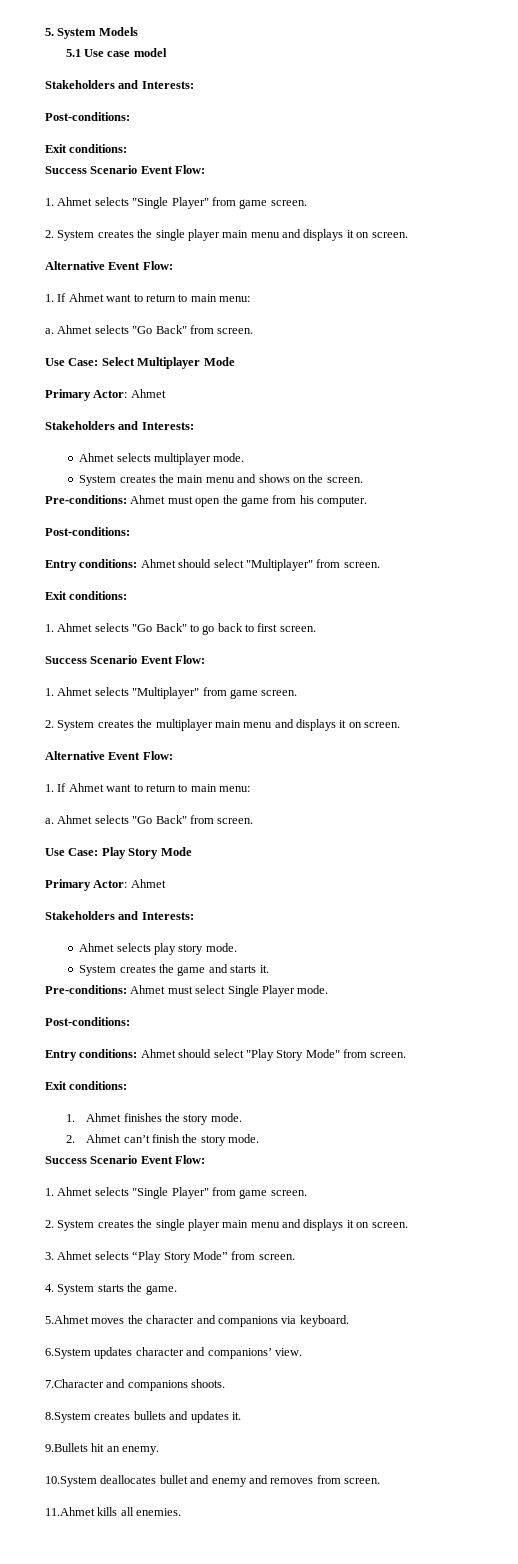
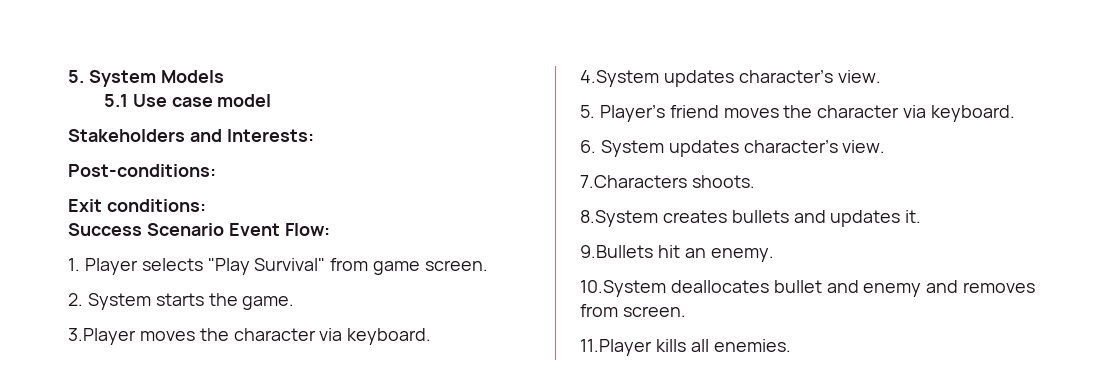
[57,197,307,209] [45,229,408,241] [45,261,173,270] [45,293,250,302] [45,325,254,334] [45,357,235,369] [45,389,166,401] [45,421,194,430] [79,453,245,465] [79,474,363,486] [45,495,367,507] [45,527,130,536] [45,559,380,571] [45,591,128,600] [45,623,316,635] [45,655,206,664] [45,687,298,699] [45,719,401,731] [45,751,173,760] [45,783,250,792] [45,815,254,824] [45,847,192,859] [45,879,166,891] [45,911,194,920] [79,943,237,955] [79,964,269,976] [45,985,329,997] [45,1017,130,1026] [45,1049,407,1061] [45,1081,128,1090] [65,1113,242,1125] [65,1134,260,1146] [45,1155,206,1164] [45,1187,307,1199] [45,1219,408,1231] [45,1251,295,1263] [45,1284,95,1295] Ahmet selects "Single Player" from game screen. // 2. System creates the single player main menu and displays it on screen. // Alternative Event Flow: // 1. If Ahmet want to return to main menu: // a. Ahmet selects "Go Back" from screen. // Use Case: Select Multiplayer Mode // Primary Actor: Ahmet // Stakeholders and Interests: // Ahmet selects multiplayer mode. // System creates the main menu and shows on the screen. // Pre-conditions: Ahmet must open the game from his computer. // Post-conditions: // Entry conditions: Ahmet should select "Multiplayer" from screen. // Exit conditions: // 1. Ahmet selects "Go Back" to go back to first screen. // Success Scenario Event Flow: // 1. Ahmet selects "Multiplayer" from game screen. // 2. System creates the multiplayer main menu and displays it on screen. // Alternative Event Flow: // 1. If Ahmet want to return to main menu: // a. Ahmet selects "Go Back" from screen. // Use Case: Play Story Mode // Primary Actor: Ahmet // Stakeholders and Interests: // Ahmet selects play story mode. // System creates the game and starts it. // Pre-conditions: Ahmet must select Single Player mode. // Post-conditions: // Entry conditions: Ahmet should select "Play Story Mode" from screen. // Exit conditions: // 1. Ahmet finishes the story mode. // 2. Ahmet can’t finish the story mode. // Success Scenario Event Flow: // 1. Ahmet selects "Single Player" from game screen. // 2. System creates the single player main menu and displays it on screen. // 3. Ahmet selects “Play Story Mode” from screen. // 4. System -> [84,258,489,275] [68,293,151,310] Player selects "Play Survival" from game screen. // 2. System
[45,1315,349,1327] [45,1347,302,1359] [45,1379,188,1391] 5.Ahmet moves the character and companions via keyboard. // 6.System updates character and companions’ view. // 7.Character and companions -> [68,328,432,345] [580,70,881,87] [580,105,1016,122] [580,140,886,157] [580,175,687,188] 3.Player moves the character via keyboard. // 4.System updates character’s view. // 5. Player’s friend moves the character via keyboard. // 6. System updates character’s view. // 7.Characters
[45,1507,95,1516] 11.Ahmet -> [580,339,652,356] 11.Player

